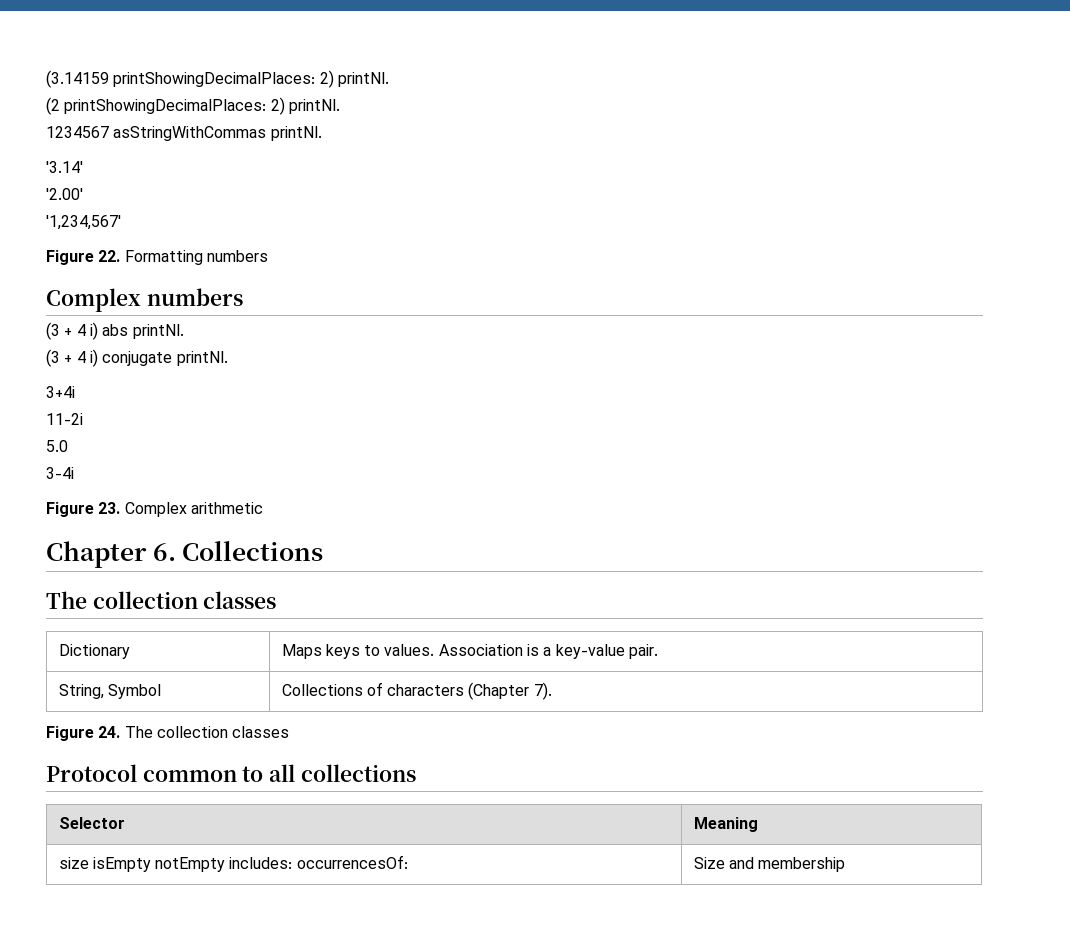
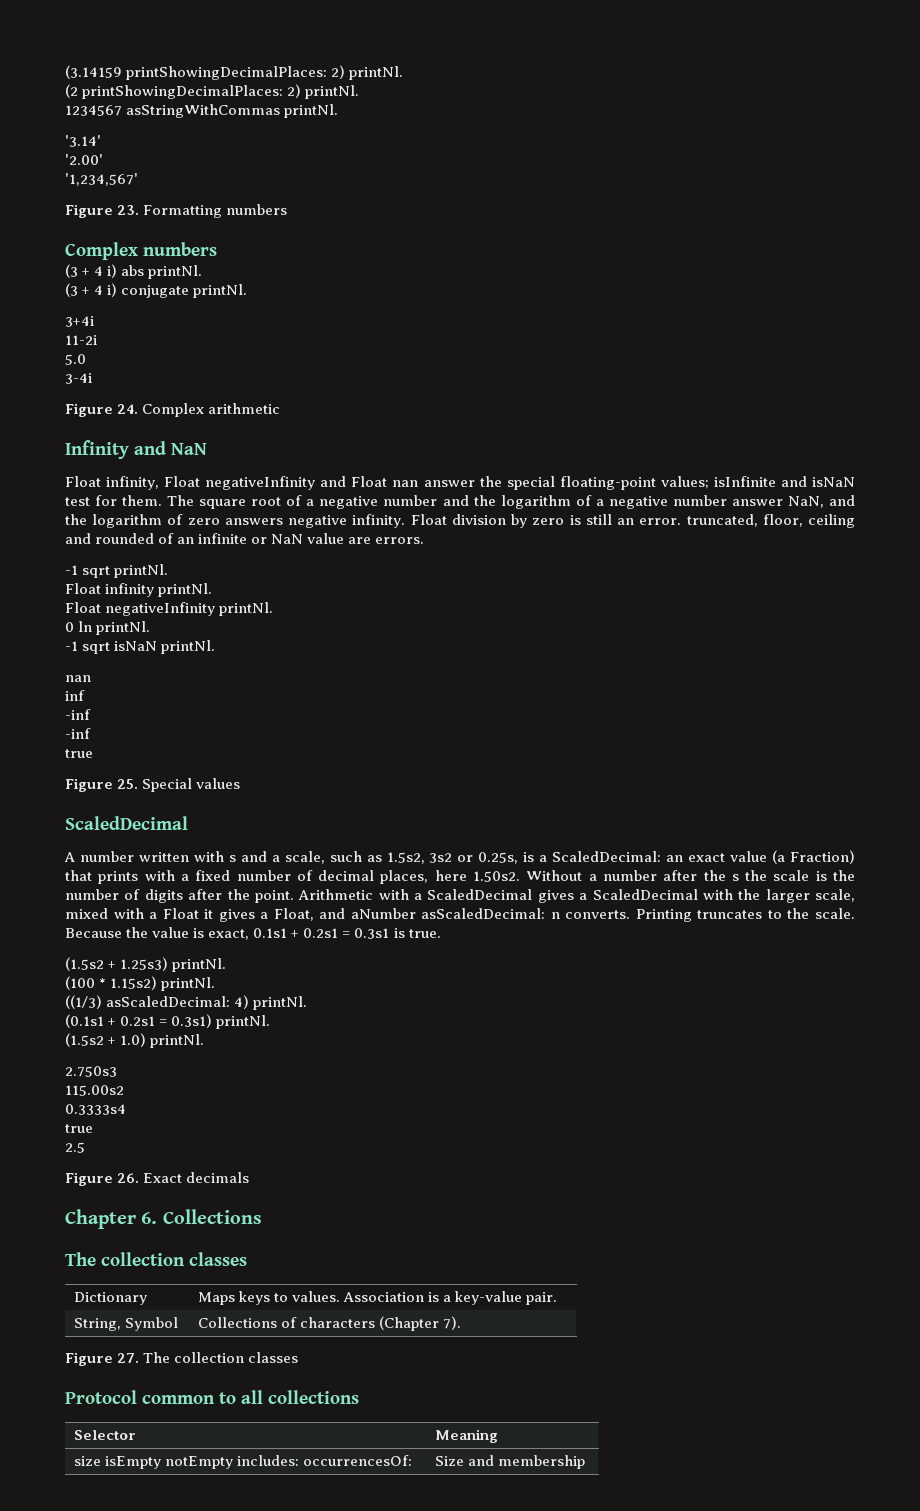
[98,250,121,262] 22. -> [117,205,140,215] 23.
[98,502,121,514] 23. -> [117,404,139,414] 24.
(263, 508) none -> [65,440,207,459] [65,476,855,490] [65,495,856,509] [65,514,856,528] [65,533,425,544] [65,564,169,578] [65,583,213,597] [65,602,274,616] [65,621,151,635] [65,640,216,654] [65,675,91,682] [65,690,85,701] [65,709,91,720] [65,728,91,739] [65,749,93,758] [65,778,241,792] [65,816,188,830] [64,850,856,864] [65,870,855,884] [65,889,855,903] [65,908,855,922] [65,927,441,940] [65,957,227,972] [65,976,216,991] [65,995,308,1010] [65,1014,271,1029] [65,1033,205,1048] [65,1066,117,1077] [65,1085,124,1096] [65,1104,126,1115] [65,1124,93,1133] [65,1142,85,1153] [65,1172,250,1186] // Infinity and NaN // Float infinity, Float negativeInfinity and Float nan answer the special floating-point values; isInfinite and isNaN test for them. The square root of a negative number and the logarithm of a negative number answer NaN, and the logarithm of zero answers negative infinity. Float division by zero is still an error. truncated, floor, ceiling and rounded of an infinite or NaN value are errors. // -1 sqrt printNl. // Float infinity printNl. // Float negativeInfinity printNl. // 0 ln printNl. // -1 sqrt isNaN printNl. // nan // inf // -inf // -inf // true // Figure 25. Special values // ScaledDecimal // A number written with s and a scale, such as 1.5s2, 3s2 or 0.25s, is a ScaledDecimal: an exact value (a Fraction) that prints with a fixed number of decimal places, here 1.50s2. Without a number after the s the scale is the number of digits after the point. Arithmetic with a ScaledDecimal gives a ScaledDecimal with the larger scale, mixed with a Float it gives a Float, and aNumber asScaledDecimal: n converts. Printing truncates to the scale. Because the value is exact, 0.1s1 + 0.2s1 = 0.3s1 is true. // (1.5s2 + 1.25s3) printNl. // (100 * 1.15s2) printNl. // ((1/3) asScaledDecimal: 4) printNl. // (0.1s1 + 0.2s1 = 0.3s1) printNl. // (1.5s2 + 1.0) printNl. // 2.750s3 // 115.00s2 // 0.3333s4 // true // 2.5 // Figure 26. Exact decimals
[98,726,121,738] 24. -> [117,1353,140,1363] 27.

